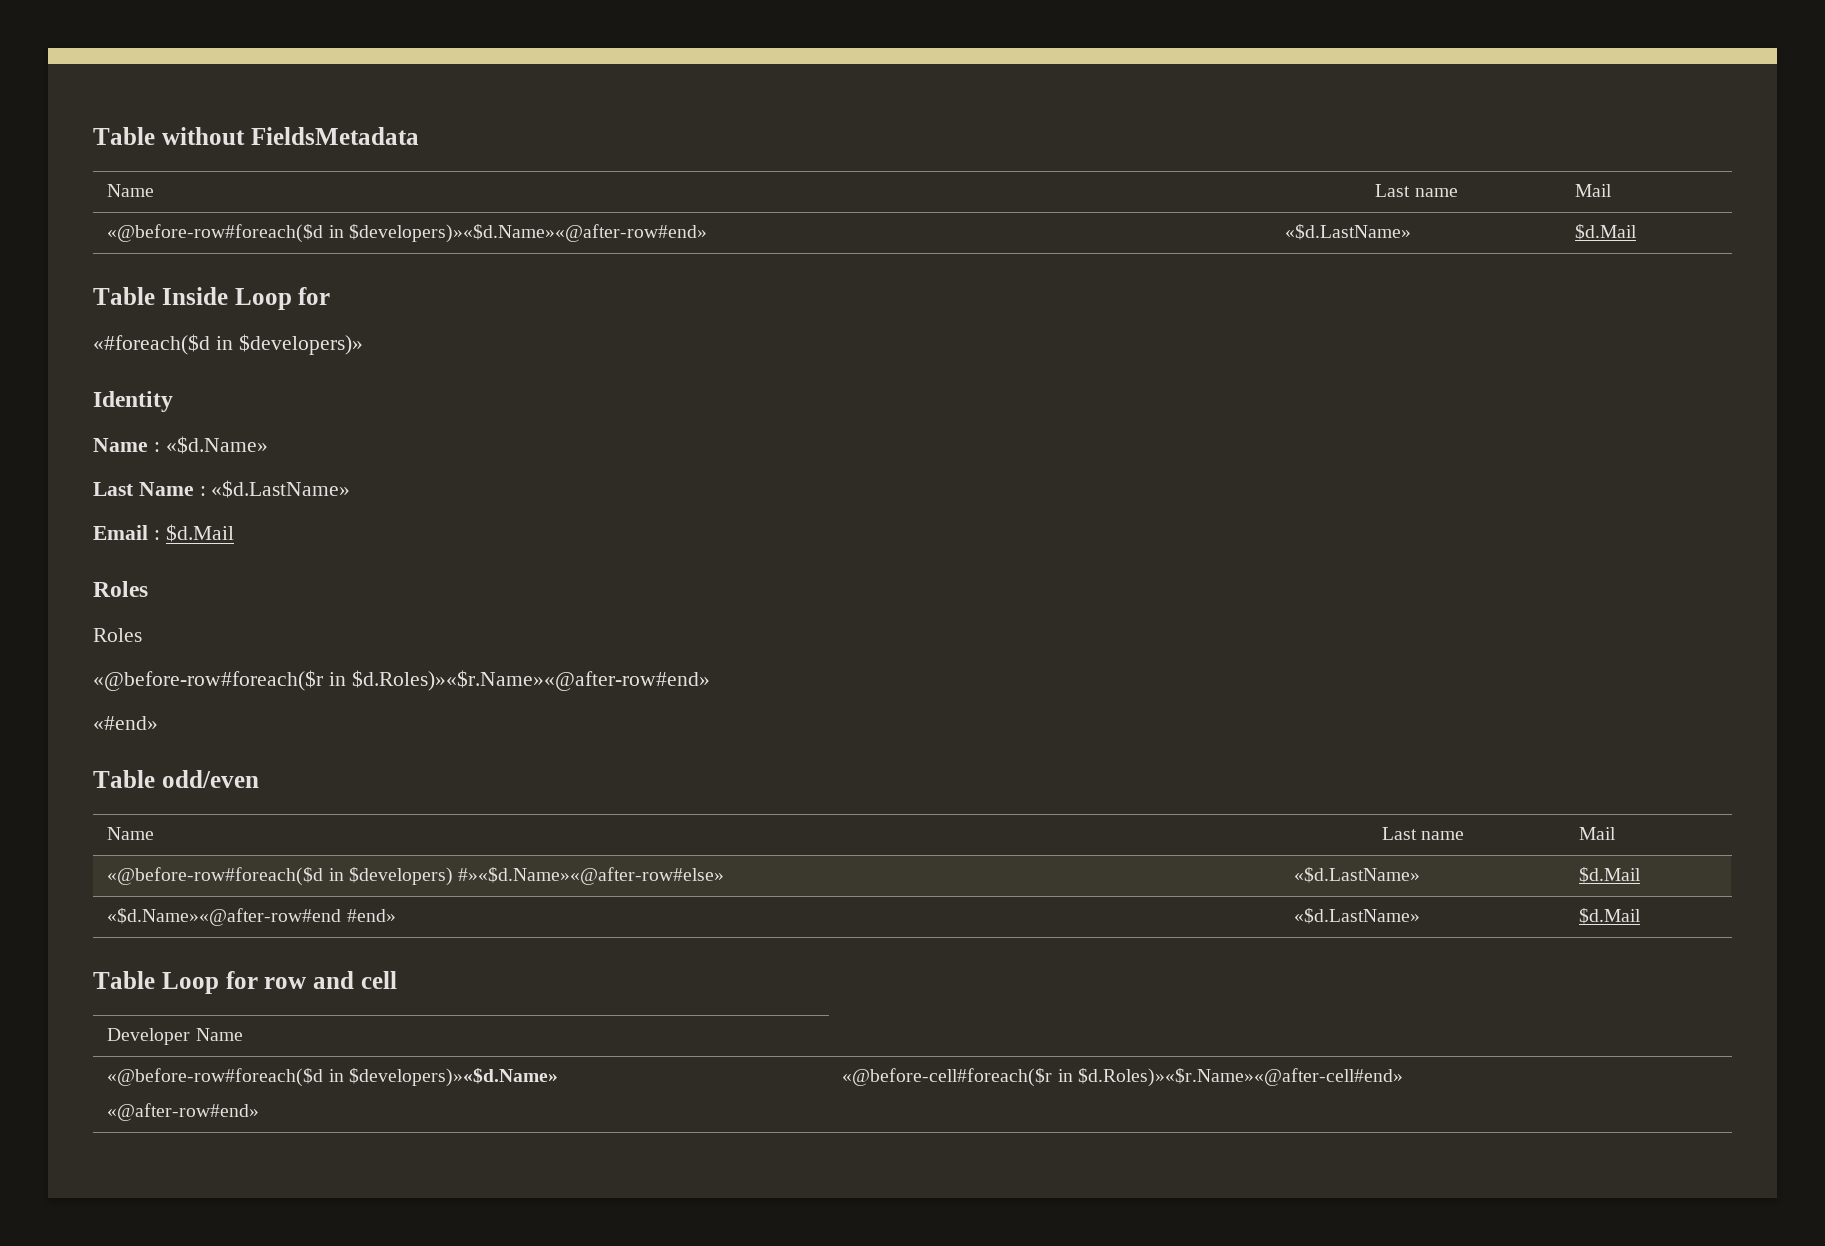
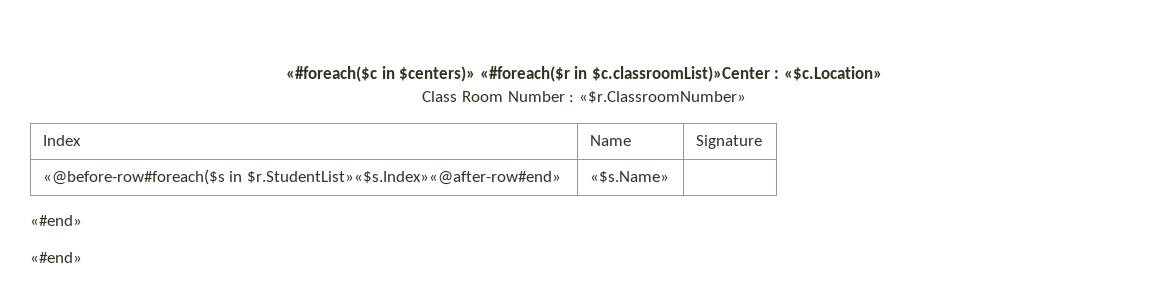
[93,127,419,145] [107,184,155,197] [1375,184,1458,197] [1575,184,1613,197] [107,224,707,243] [1285,224,1412,240] [1575,224,1638,240] [93,287,331,310] [93,334,363,355] [93,391,173,412] [93,436,268,454] [93,480,351,498] [93,524,234,542] [93,581,148,597] [93,628,142,642] [93,670,710,691] [93,716,158,730] [93,770,259,788] [107,827,155,840] [1381,827,1465,840] [1579,827,1617,840] [107,867,725,886] [1294,867,1421,883] [1579,867,1642,883] [107,908,396,926] [1294,908,1421,924] [1579,908,1642,924] [93,971,397,994] [107,1028,243,1045] [107,1068,558,1087] [107,1103,260,1121] [842,1068,1403,1087] Table without FieldsMetadata // Name | Last name | Mail // «@before-row#foreach($d in $developers)»«$d.Name»«@after-row#end» | «$d.LastName» | $d.Mail // Table Inside Loop for // «#foreach($d in $developers)» // Identity // Name : «$d.Name» // Last Name : «$d.LastName» // Email : $d.Mail // Roles // Roles // «@before-row#foreach($r in $d.Roles)»«$r.Name»«@after-row#end» // «#end» // Table odd/even // Name | Last name | Mail // «@before-row#foreach($d in $developers) #»«$d.Name»«@after-row#else» | «$d.LastName» | $d.Mail // «$d.Name»«@after-row#end #end» | «$d.LastName» | $d.Mail // Table Loop for row and cell // Developer Name // «@before-row#foreach($d in $developers)»«$d.Name» // «@after-row#end» | «@before-cell#foreach($r in $d.Roles)»«$r.Name»«@after-cell#end» -> [285,66,883,82] [422,91,746,103] [42,135,81,146] [589,135,631,146] [695,135,762,149] [42,169,562,185] [589,171,669,183] [30,215,82,226] [30,252,82,263] «#foreach($c in $centers)» «#foreach($r in $c.classroomList)»Center : «$c.Location» // Class Room Number : «$r.ClassroomNumber» // Index | Name | Signature // «@before-row#foreach($s in $r.StudentList»«$s.Index»«@after-row#end» | «$s.Name» | // «#end» // «#end»

